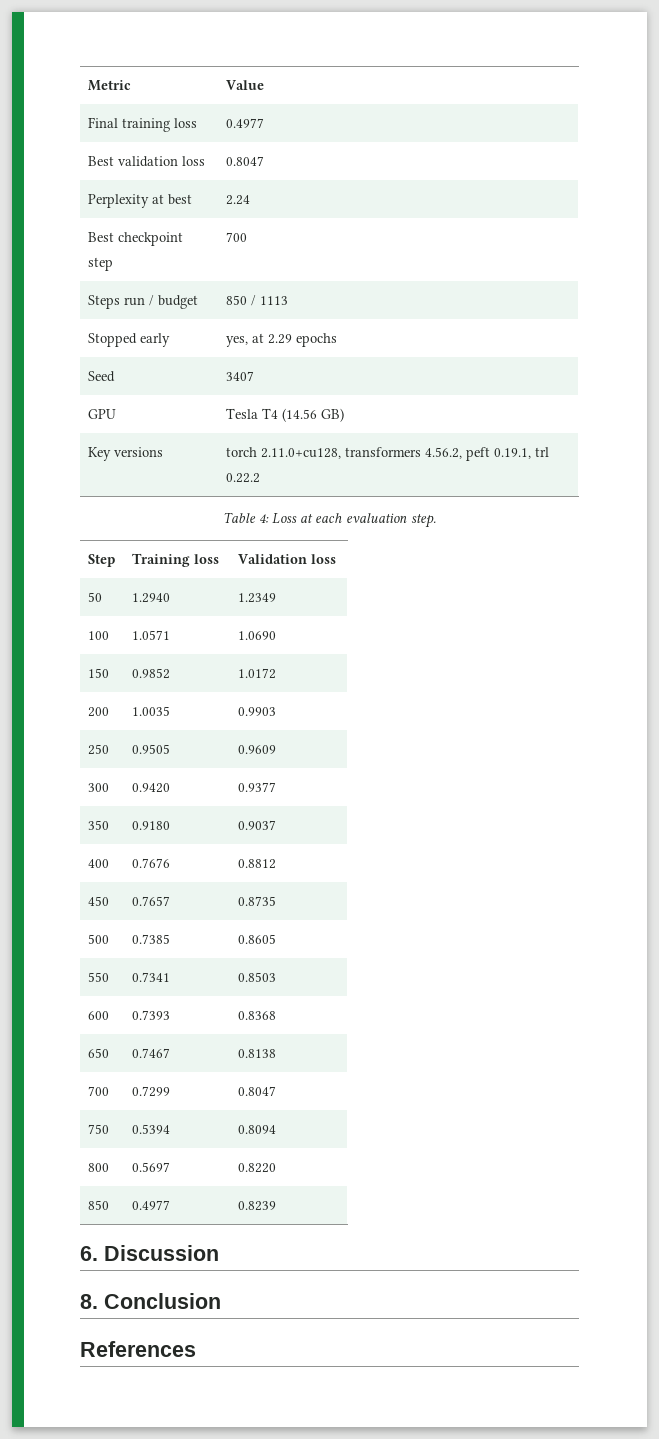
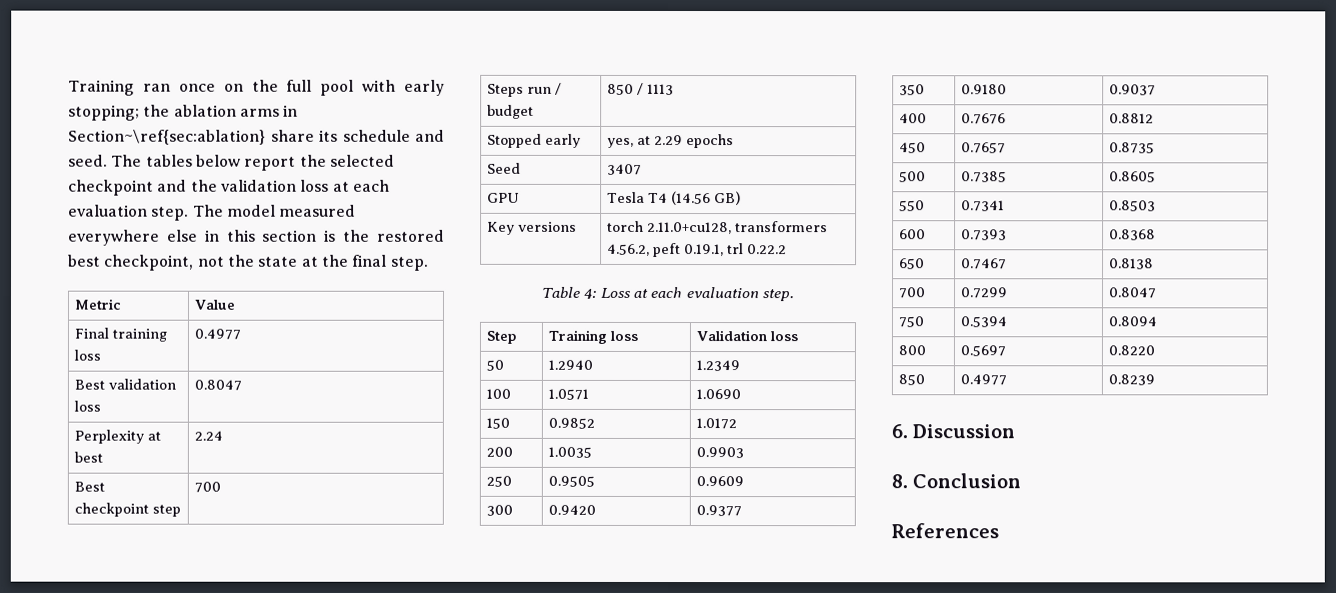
(88, 85) none -> [68,79,445,96] [68,104,299,121] [68,129,445,145] [68,154,395,171] [68,179,390,196] [68,204,357,221] [68,229,445,246] [68,254,429,271] Training ran once on the full pool with early stopping; the ablation arms in Section~\ref{sec:ablation} share its schedule and seed. The tables below report the selected checkpoint and the validation loss at each evaluation step. The model measured everywhere else in this section is the restored best checkpoint, not the state at the final step. //

